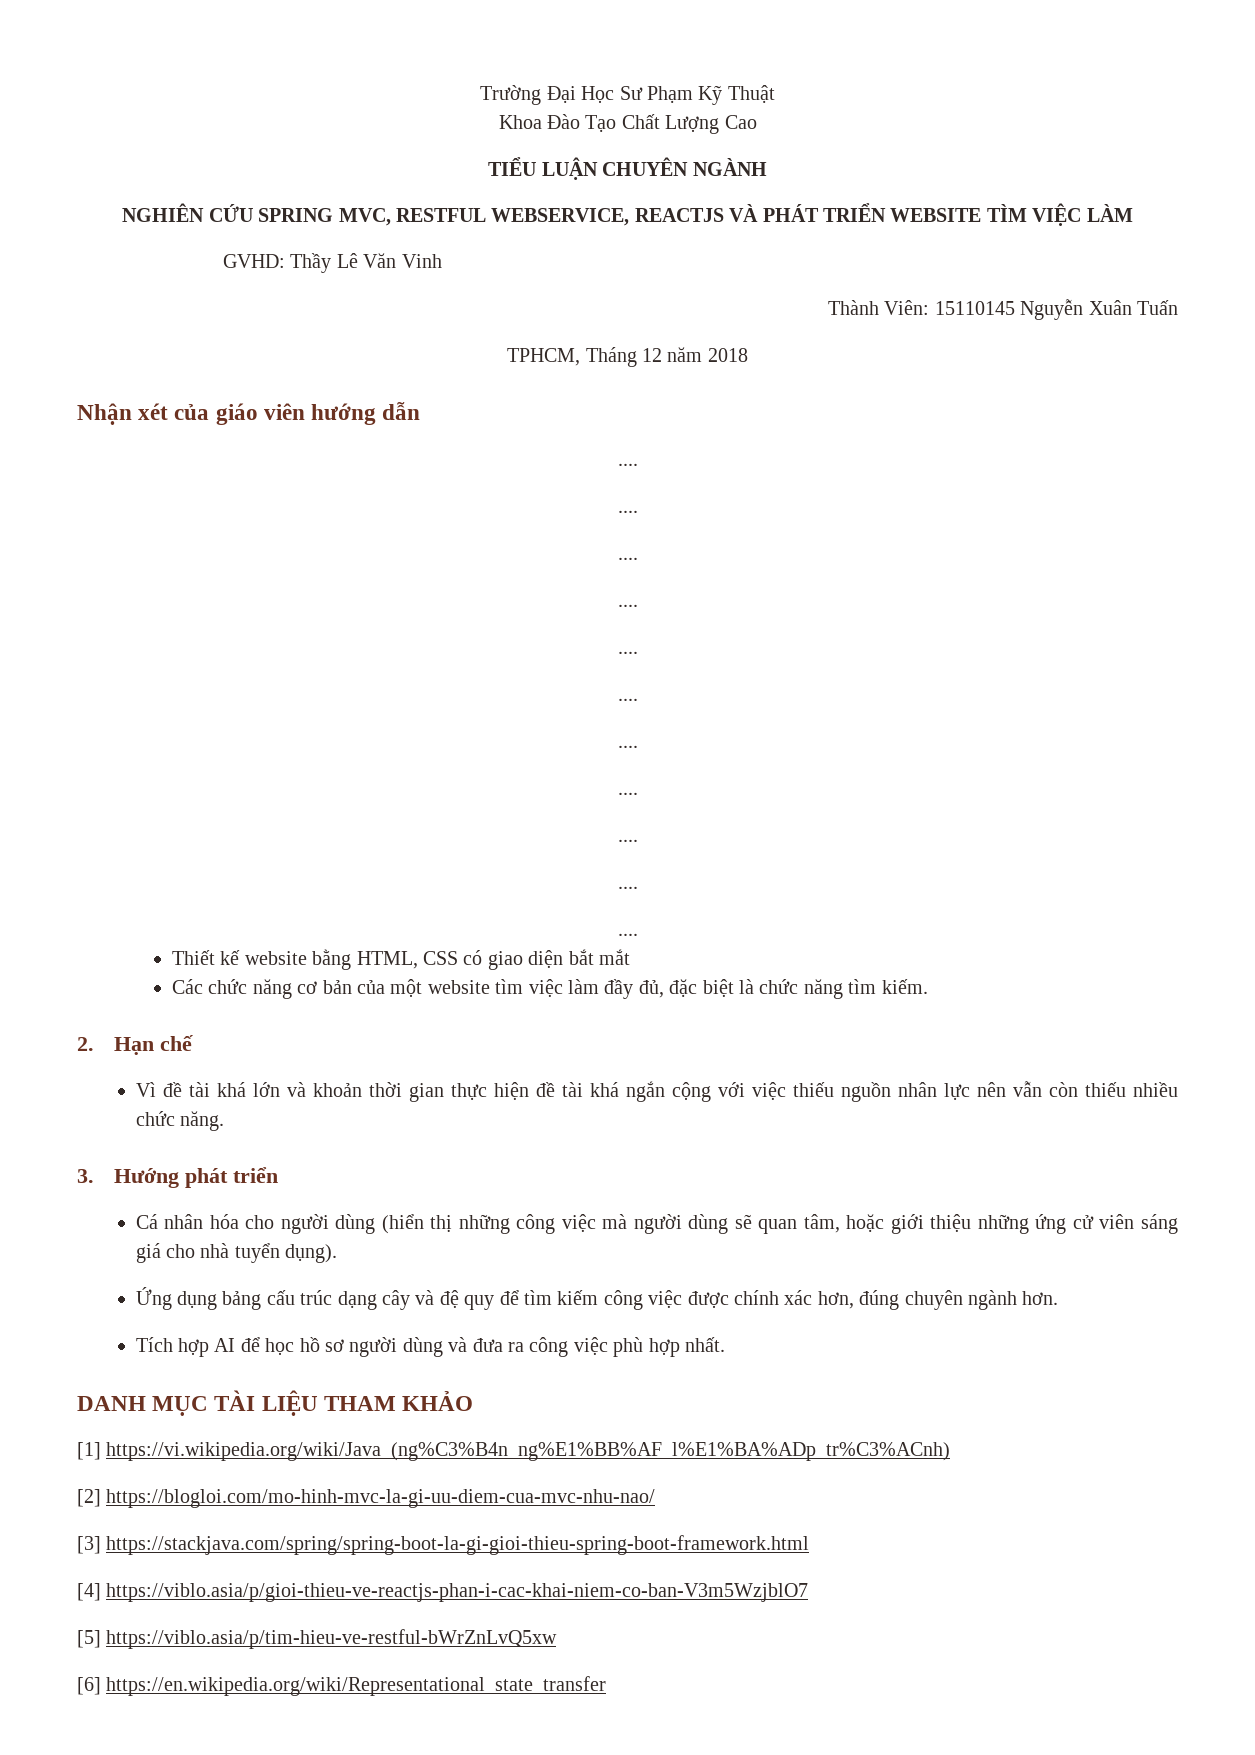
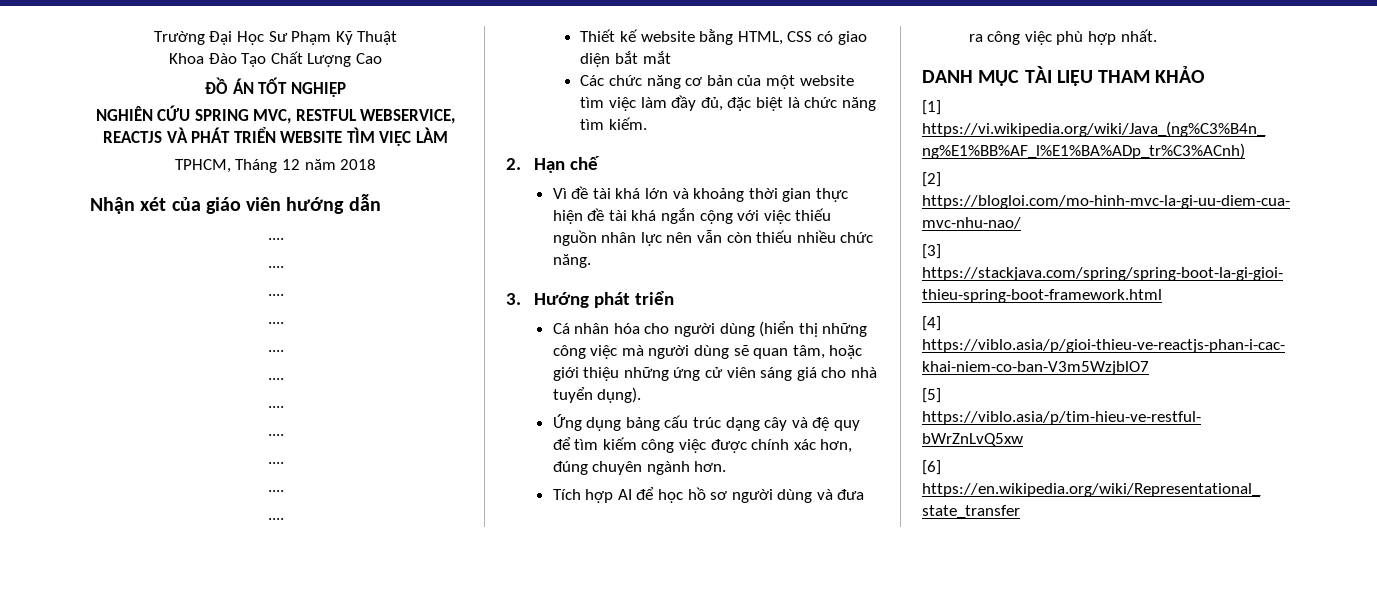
[488,157,767,180] TIỂU LUẬN CHUYÊN NGÀNH -> [205,77,346,97] ĐỒ ÁN TỐT NGHIỆP
[223,253,442,273] [828,299,1178,320] // GVHD: Thầy Lê Văn Vinh // Thành Viên: 15110145 Nguyễn Xuân Tuấn -> (449, 135) none
[312,1083,362,1097] khoản -> [693,188,745,202] khoảng

